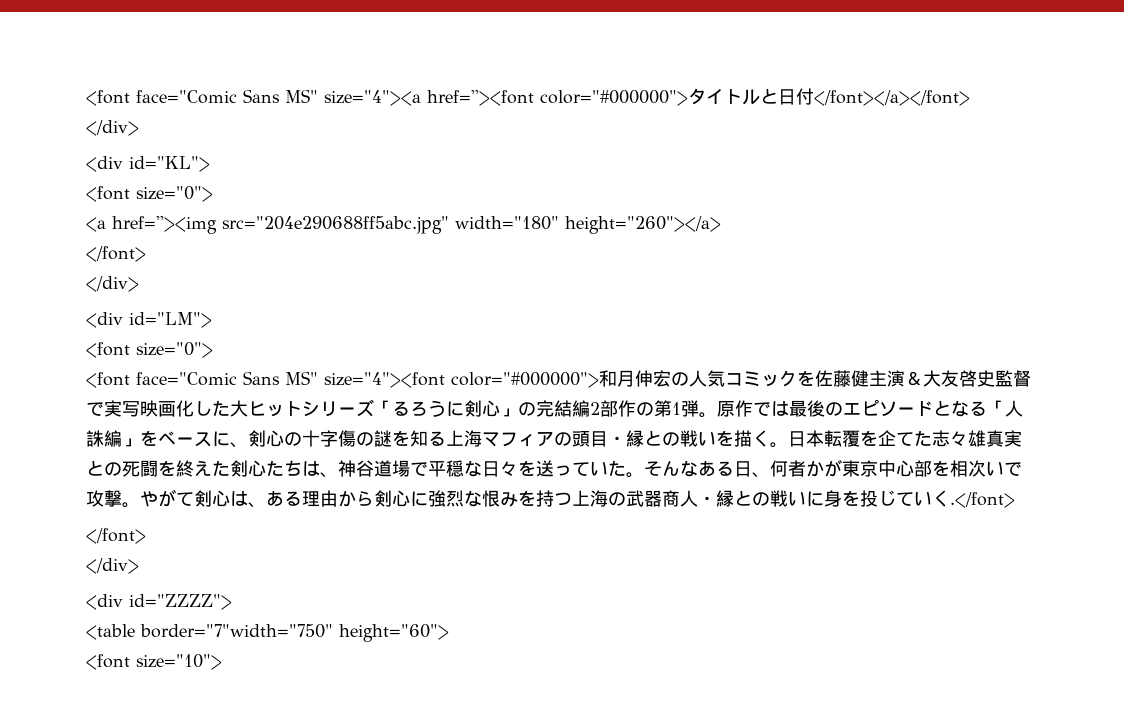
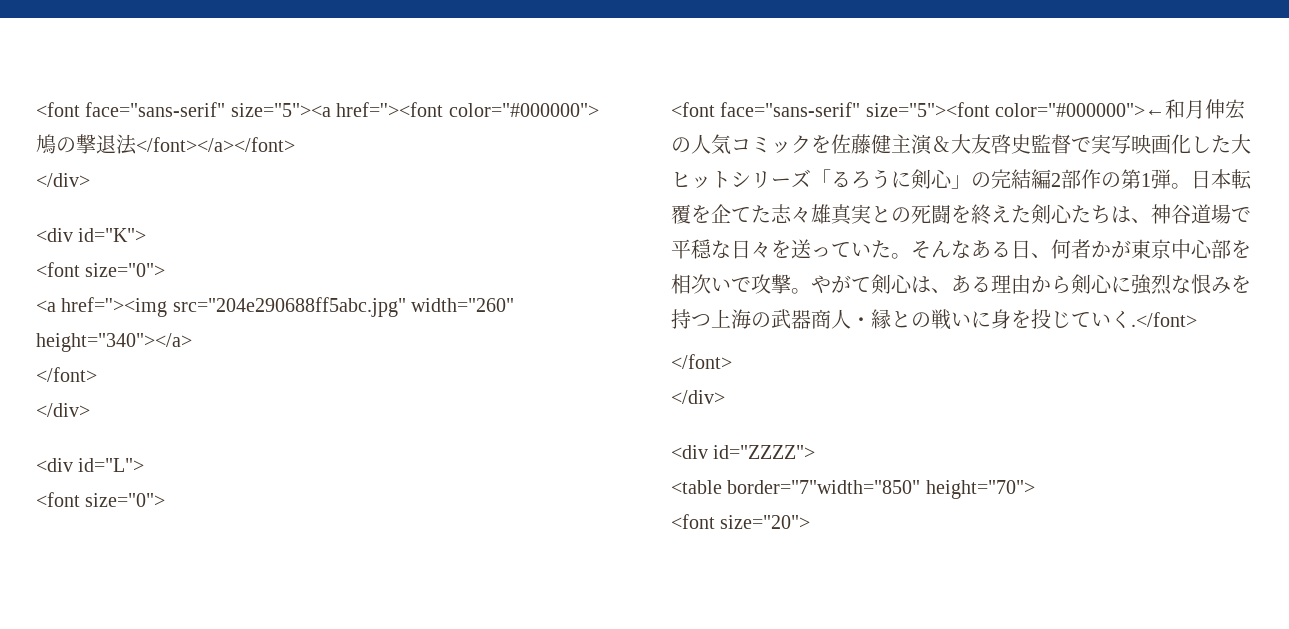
[86,88,814,106] <font face="Comic Sans MS" size="4"><a href=''><font color="#000000">タイトルと日付 -> [36,102,599,117] [36,134,137,155] <font face="sans-serif" size="5"><a href=''><font color="#000000">鳩の撃退法
[129,156,210,172] id="KL"> -> [78,228,147,242] id="K">
[455,216,721,234] [86,246,146,262] [86,276,139,292] [86,312,212,328] width="180" height="260"></a> // </font> // </div> // <div id="LM"> -> [411,298,515,312] [36,333,192,352] [36,367,97,382] [36,403,90,417] [36,458,145,472] width="260" height="340"></a> // </font> // </div> // <div id="L">
[136,371,599,388] face="Comic Sans MS" size="4"><font color="#000000"> -> [720,102,1166,117] face="sans-serif" size="5"><font color="#000000">←
[717,399,1023,417] [86,430,788,448] 原作では最後のエピソードとなる「人誅編」をベースに、剣心の十字傷の謎を知る上海マフィアの頭目・縁との戦いを描く。 -> (1191, 186) none
[140,624,449,642] [86,654,222,670] border="7"width="750" height="60"> // <font size="10"> -> [727,480,1035,499] [671,514,811,529] border="7"width="850" height="70"> // <font size="20">

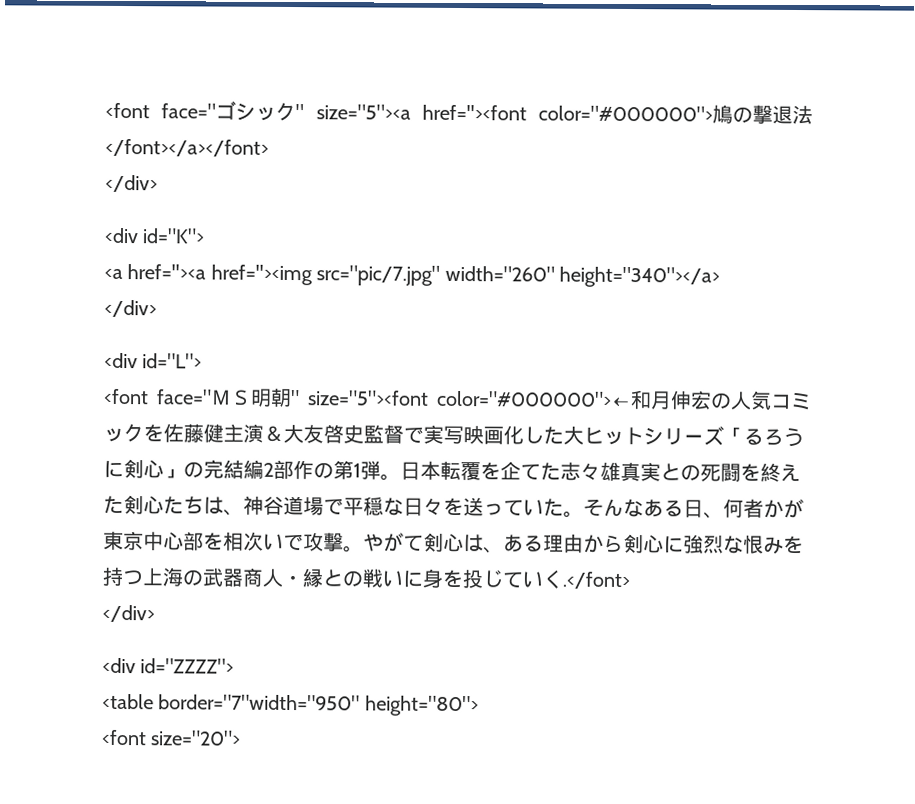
[36,102,226,117] <font face="sans-serif" -> [105,100,305,122] <font face="ゴシック"
[36,262,166,277] // <font size="0"> -> (206, 236) none
[61,297,406,317] href=''><img src="204e290688ff5abc.jpg" -> [127,264,441,286] href=''><a href=''><img src="pic/7.jpg"
[36,367,97,382] // </font> -> (720, 277) none
[85,493,166,507] [671,102,861,117] size="0"> // <font face="sans-serif" -> [156,387,300,408] face="ＭＳ明朝"
[671,354,732,369] // </font> -> (630, 580) none
[727,480,1035,499] border="7"width="850" height="70"> -> [158,694,479,717] border="7"width="950" height="80">

